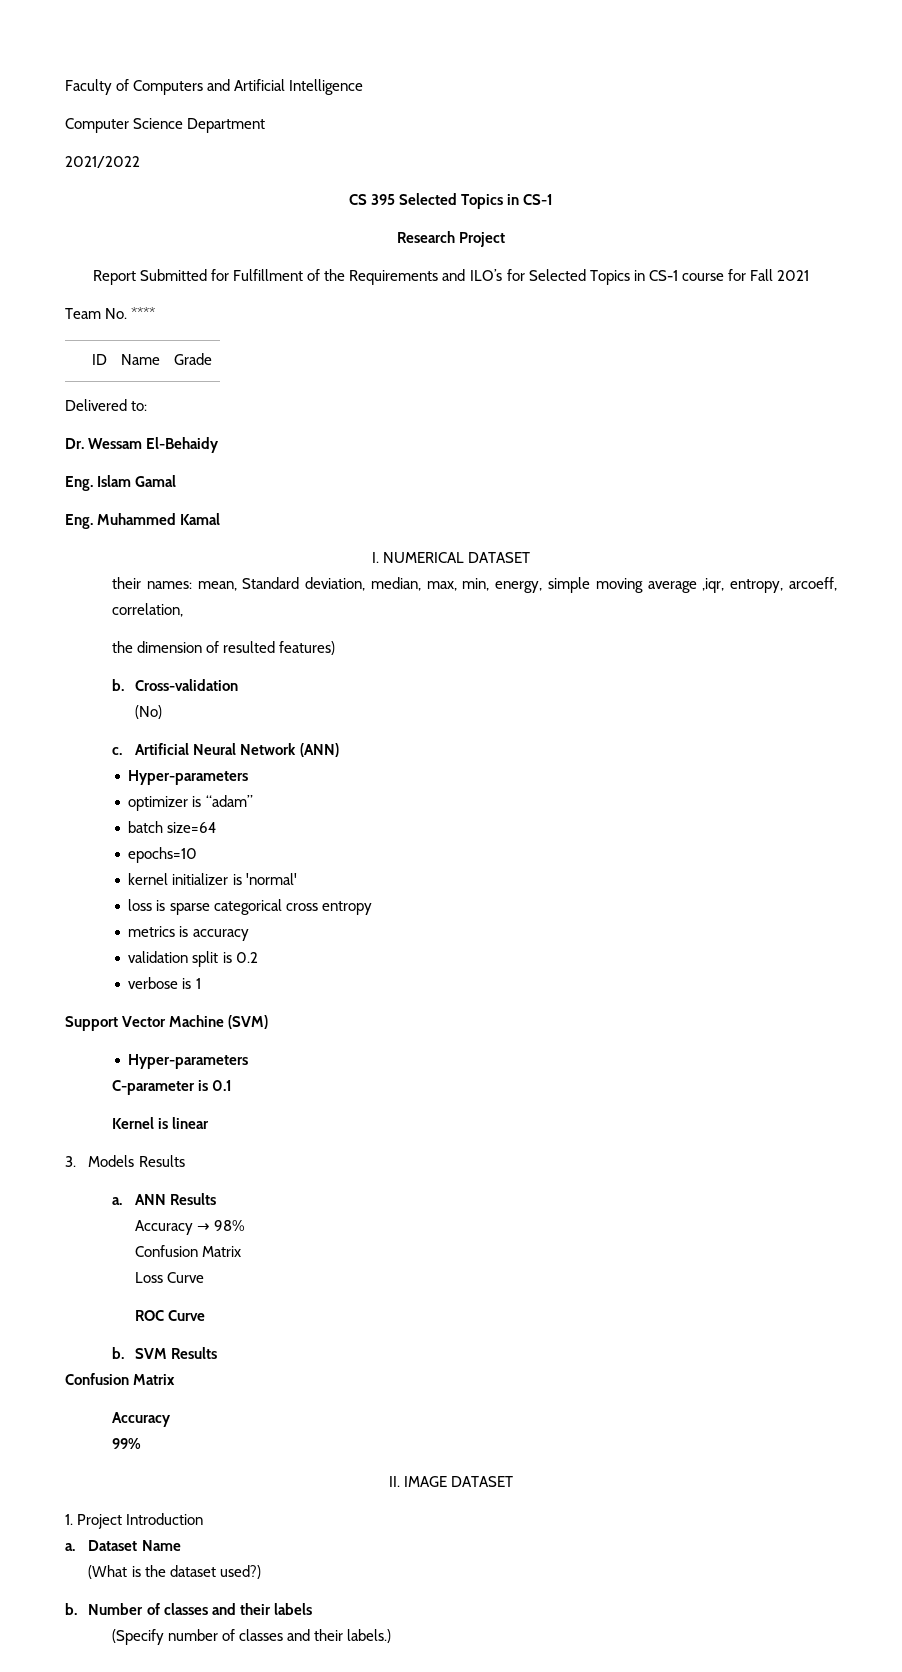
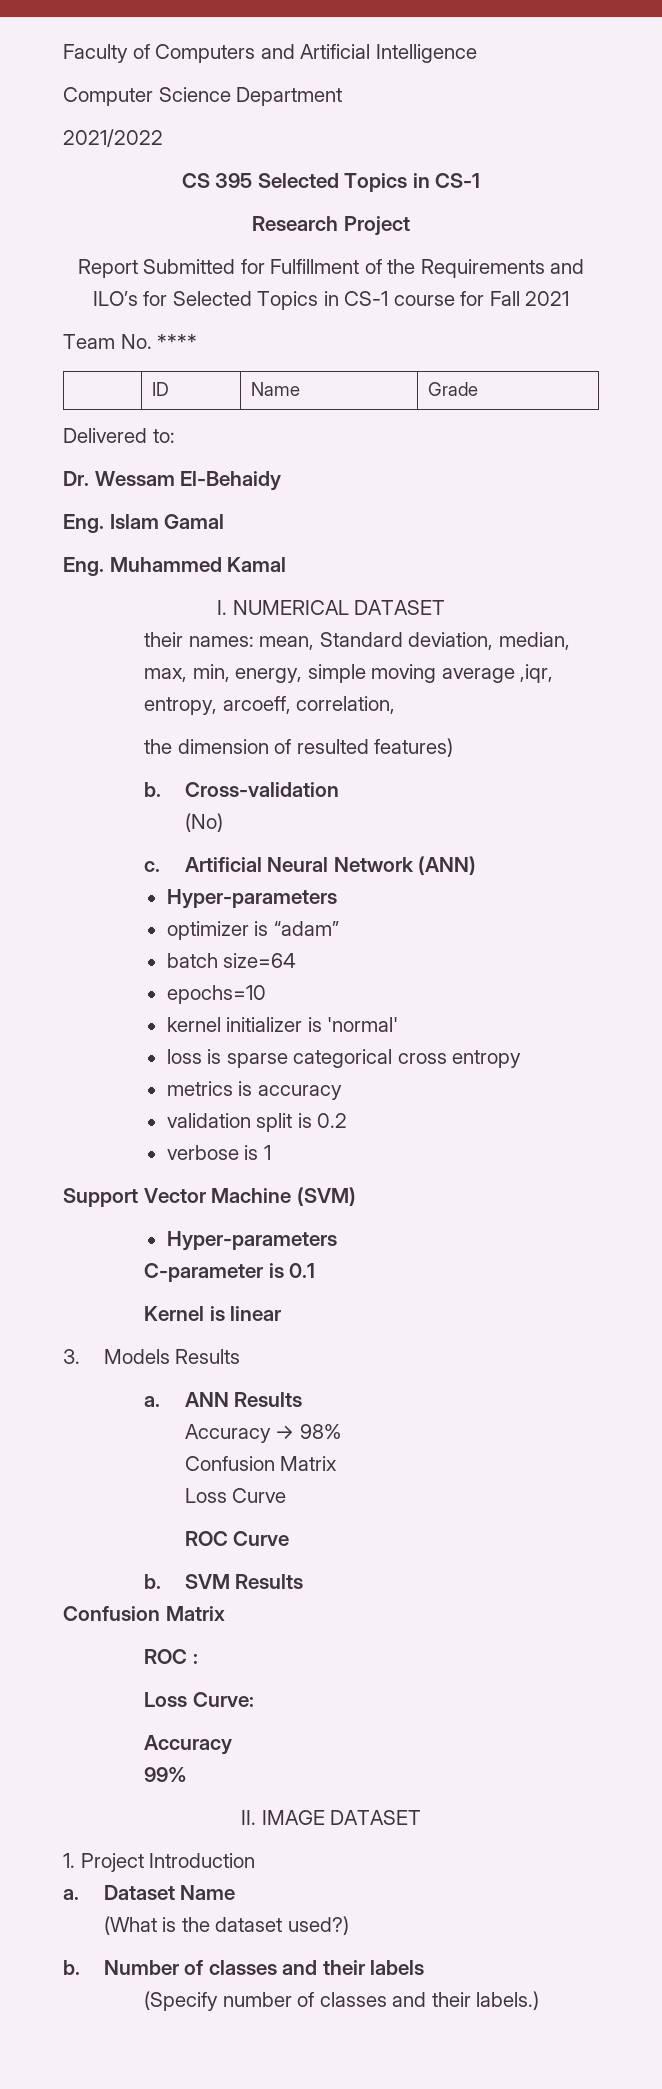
(176, 1379) none -> [144,1649,198,1664] [144,1692,254,1707] // ROC : // Loss Curve:

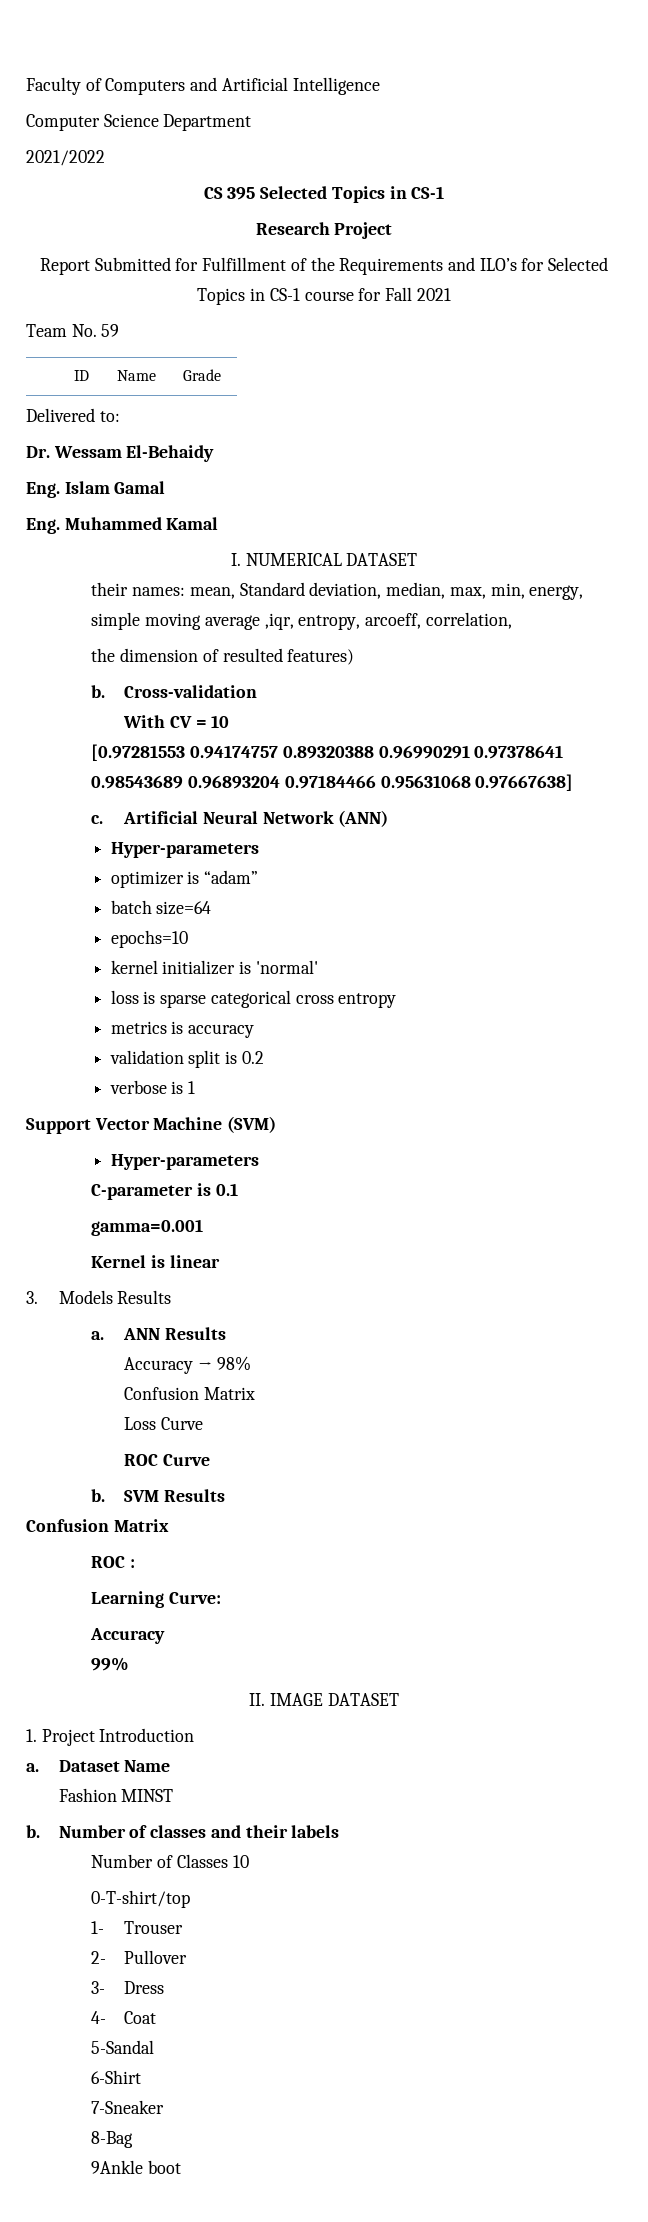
[157,334,198,349] **** -> [101,324,120,337] 59
[184,813,223,832] (No) -> [123,715,230,728] [91,744,564,761] [91,774,574,791] With CV = 10 // [0.97281553 0.94174757 0.89320388 0.96990291 0.97378641 0.98543689 0.96893204 0.97184466 0.95631068 0.97667638]
(316, 1270) none -> [91,1219,204,1236] // gamma=0.001
[144,1692,188,1707] Loss -> [91,1591,165,1608] Learning
[103,1916,349,1935] (What is the dataset used?) -> [58,1788,174,1802] Fashion MINST
[144,1991,540,2011] (Specify number of classes and their labels.) -> [91,1854,249,1868] [91,1890,191,1908] [91,1921,184,1934] [91,1950,188,1964] [91,1981,165,1994] [91,2011,157,2024] [91,2040,155,2054] [91,2070,142,2084] [91,2100,165,2114] [91,2131,134,2148] [91,2160,182,2174] Number of Classes 10 // 0-T-shirt/top // 1- Trouser // 2- Pullover // 3- Dress // 4- Coat // 5-Sandal // 6-Shirt // 7-Sneaker // 8-Bag // 9Ankle boot

